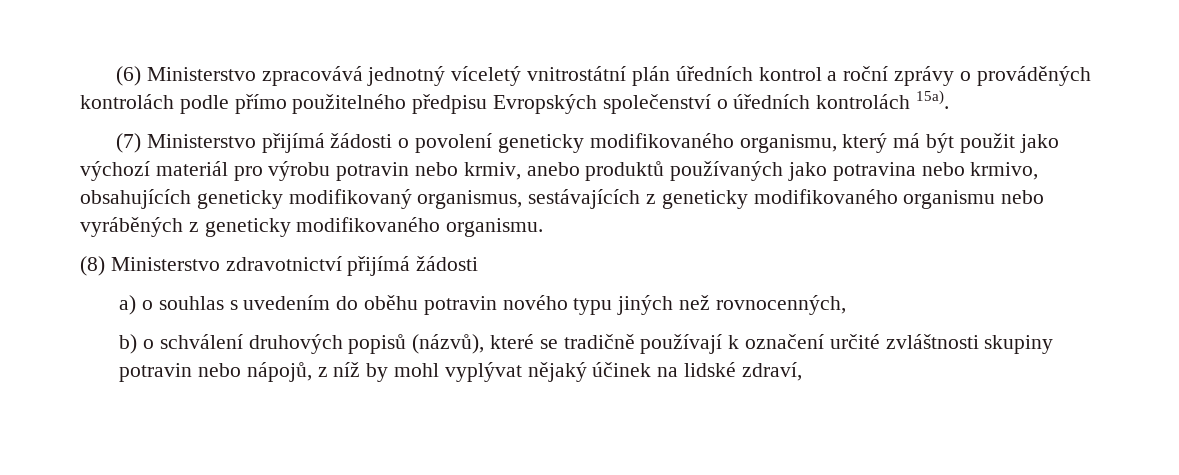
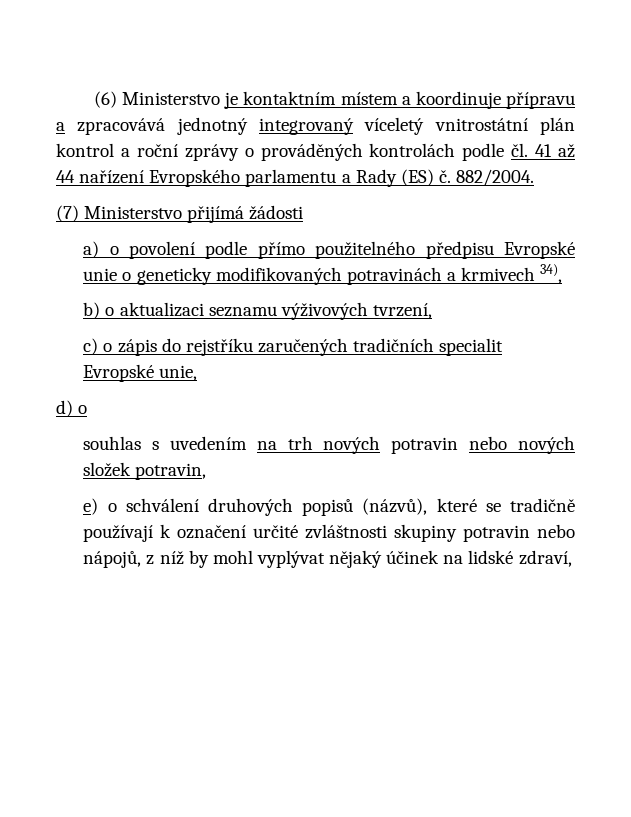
(256, 74) none -> [224,91,576,109] [56,122,65,131] je kontaktním místem a koordinuje přípravu a
(446, 76) none -> [259,118,354,135] integrovaný
[675,66,753,81] úředních -> (575, 126) none
[234,90,950,114] [116,133,1059,153] [80,161,1039,181] [80,189,1045,209] [80,217,544,237] [80,256,479,276] [119,295,846,315] [119,334,138,354] přímo použitelného předpisu Evropských společenství o úředních kontrolách 15a). // (7) Ministerstvo přijímá žádosti o povolení geneticky modifikovaného organismu, který má být použit jako výchozí materiál pro výrobu potravin nebo krmiv, anebo produktů používaných jako potravina nebo krmivo, obsahujících geneticky modifikovaný organismus, sestávajících z geneticky modifikovaného organismu nebo vyráběných z geneticky modifikovaného organismu. // (8) Ministerstvo zdravotnictví přijímá žádosti // a) o souhlas s uvedením do oběhu potravin nového typu jiných než rovnocenných, // b) -> [511,143,575,158] [56,169,535,187] [56,205,304,223] [83,241,575,259] [83,264,563,285] [83,302,432,320] [83,338,504,356] [83,364,198,382] [56,400,88,417] [83,436,575,454] [83,462,207,480] [83,498,99,515] čl. 41 až 44 nařízení Evropského parlamentu a Rady (ES) č. 882/2004. // (7) Ministerstvo přijímá žádosti // a) o povolení podle přímo použitelného předpisu Evropské unie o geneticky modifikovaných potravinách a krmivech 34), // b) o aktualizaci seznamu výživových tvrzení, // c) o zápis do rejstříku zaručených tradičních specialit Evropské unie, // d) o // souhlas s uvedením na trh nových potravin nebo nových složek potravin, // e)

